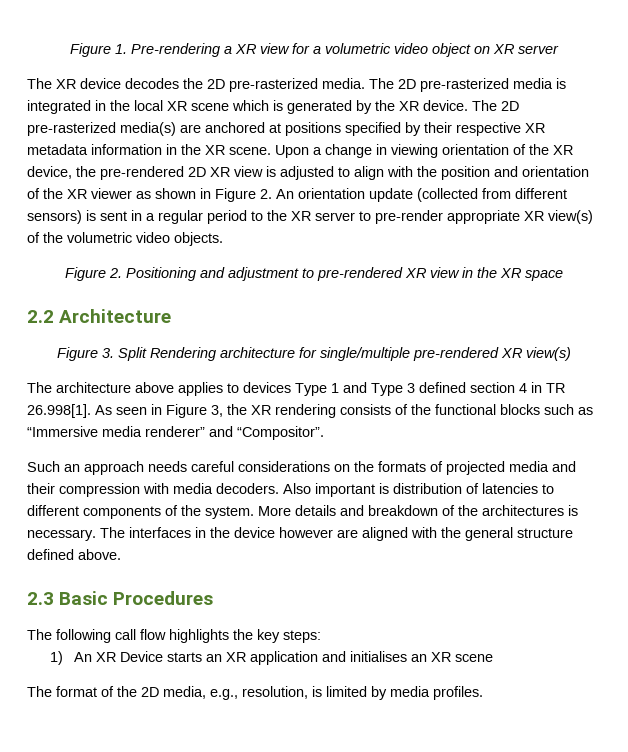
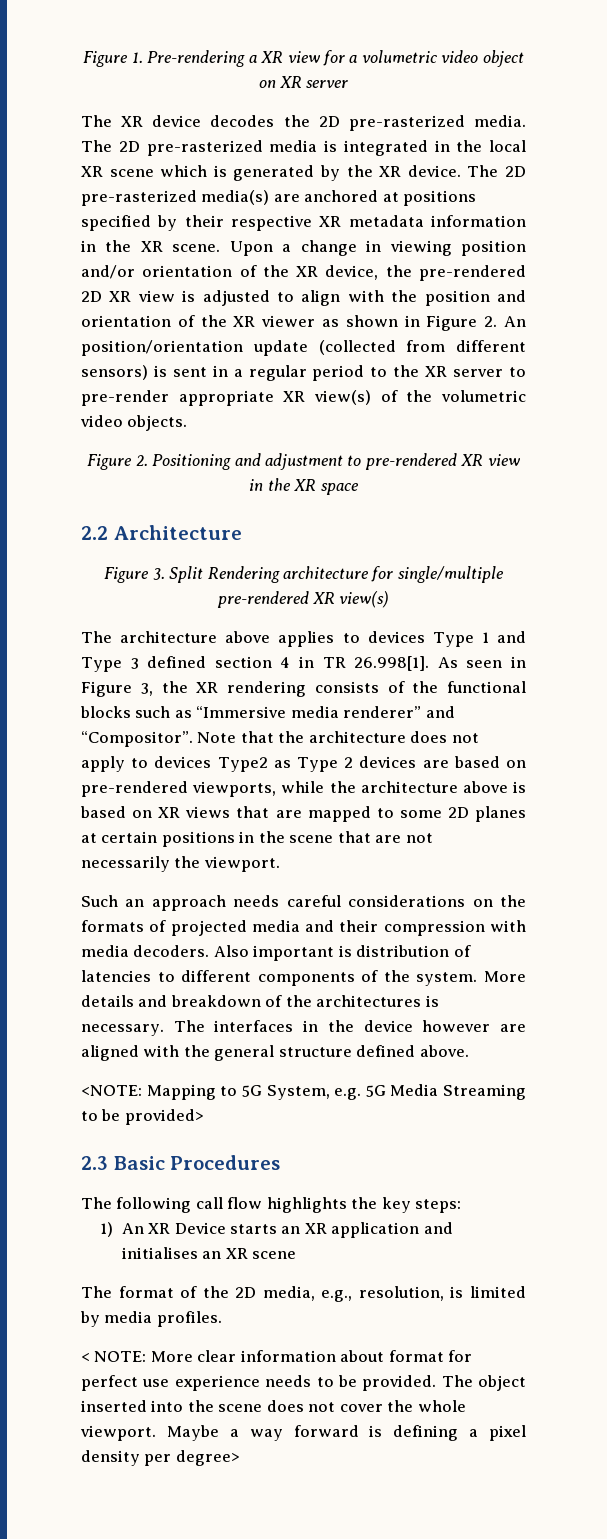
(438, 151) none -> [461,240,527,256] [81,265,135,279] position and/or
[298,188,365,199] orientation -> [81,340,243,356] position/orientation
(324, 433) none -> [197,731,479,743] [81,756,526,772] [81,781,526,797] [80,806,527,822] [81,831,433,847] [81,856,280,872] Note that the architecture does not apply to devices Type2 as Type 2 devices are based on pre-rendered viewports, while the architecture above is based on XR views that are mapped to some 2D planes at certain positions in the scene that are not necessarily the viewport.
(121, 554) none -> [81,1084,526,1100] [81,1109,204,1125] // <NOTE: Mapping to 5G System, e.g. 5G Media Streaming to be provided>
(483, 693) none -> [81,1350,473,1362] [81,1375,526,1391] [81,1400,466,1412] [80,1425,526,1441] [81,1450,240,1466] // < NOTE: More clear information about format for perfect use experience needs to be provided. The object inserted into the scene does not cover the whole viewport. Maybe a way forward is defining a pixel density per degree>

